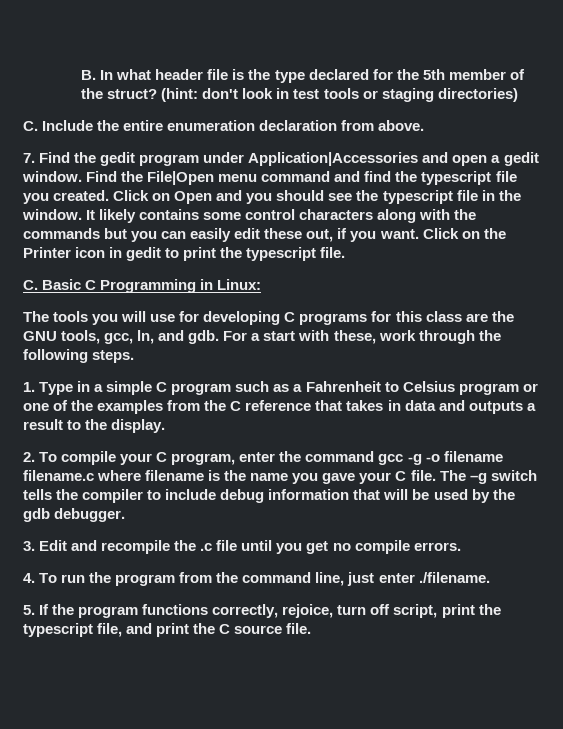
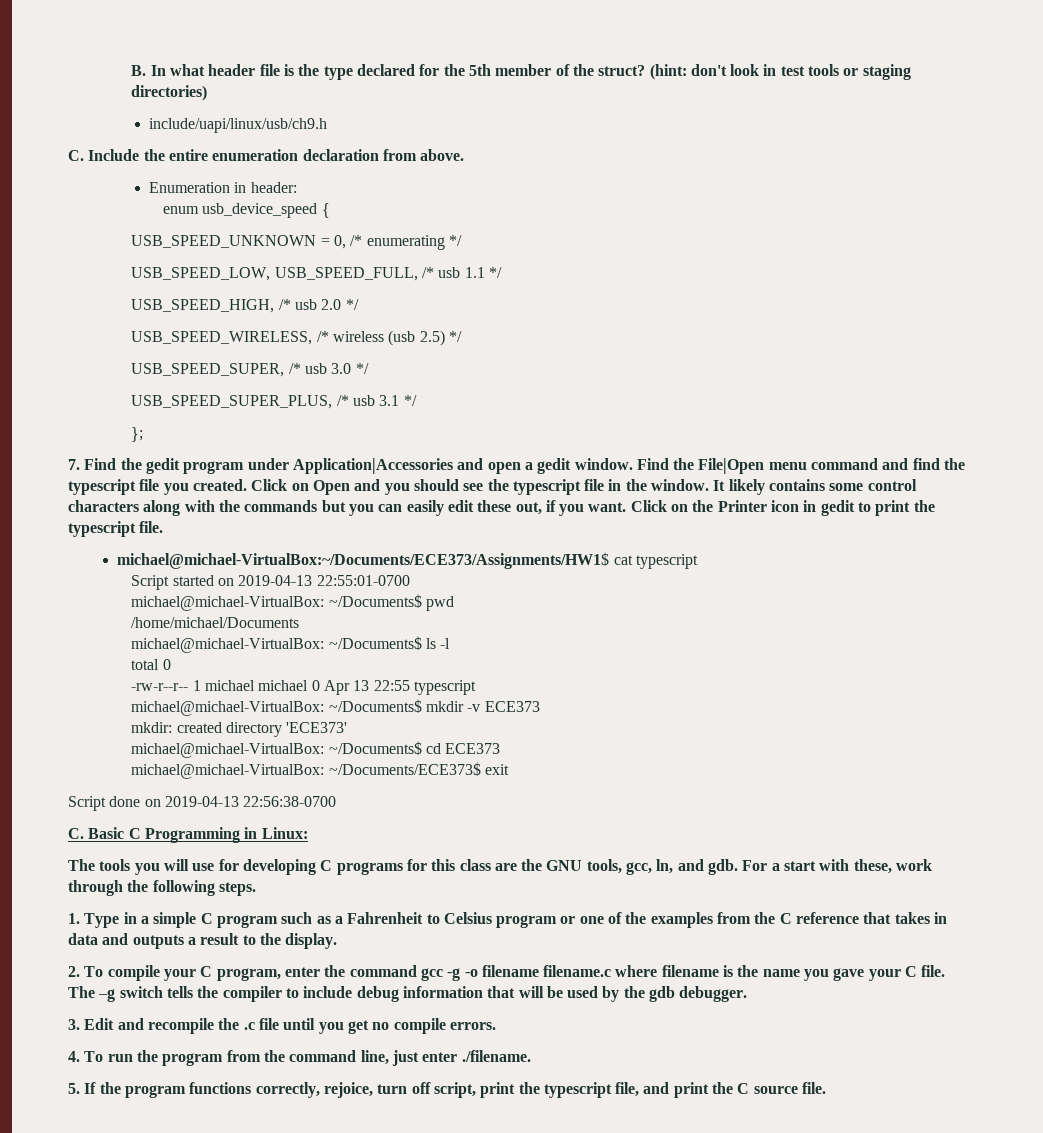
(518, 95) none -> [148,118,327,133] // include/uapi/linux/usb/ch9.h
(425, 125) none -> [148,182,297,193] [163,203,330,218] [131,235,462,250] [131,267,502,281] [131,299,359,313] [131,330,462,346] [131,363,369,377] [131,395,417,409] [131,427,144,442] // Enumeration in header: // enum usb_device_speed { // USB_SPEED_UNKNOWN = 0, /* enumerating */ // USB_SPEED_LOW, USB_SPEED_FULL, /* usb 1.1 */ // USB_SPEED_HIGH, /* usb 2.0 */ // USB_SPEED_WIRELESS, /* wireless (usb 2.5) */ // USB_SPEED_SUPER, /* usb 3.0 */ // USB_SPEED_SUPER_PLUS, /* usb 3.1 */ // };
(346, 252) none -> [117,552,698,569] [131,575,410,590] [131,594,455,611] [131,617,300,628] [131,636,451,653] [131,659,171,670] [131,680,476,695] [131,699,540,716] [131,722,348,737] [131,741,501,758] [131,762,510,779] [68,796,337,811] // michael@michael-VirtualBox:~/Documents/ECE373/Assignments/HW1$ cat typescript // Script started on 2019-04-13 22:55:01-0700 // michael@michael-VirtualBox: ~/Documents$ pwd // /home/michael/Documents // michael@michael-VirtualBox: ~/Documents$ ls -l // total 0 // -rw-r--r-- 1 michael michael 0 Apr 13 22:55 typescript // michael@michael-VirtualBox: ~/Documents$ mkdir -v ECE373 // mkdir: created directory 'ECE373' // michael@michael-VirtualBox: ~/Documents$ cd ECE373 // michael@michael-VirtualBox: ~/Documents/ECE373$ exit // Script done on 2019-04-13 22:56:38-0700

